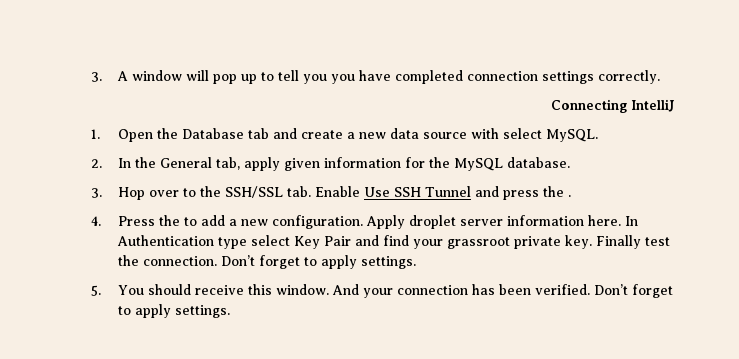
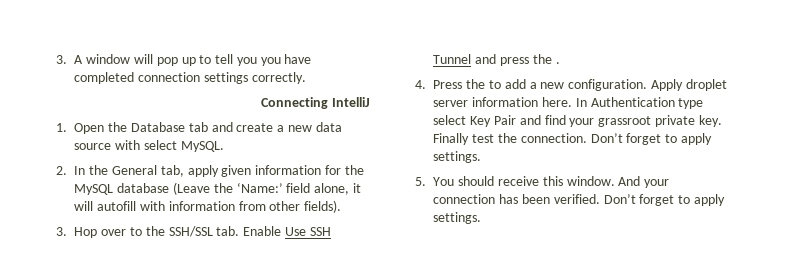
[506,157,570,168] database. -> [117,182,361,195] [74,200,342,213] database (Leave the ‘Name:’ field alone, it will autofill with information from other fields).

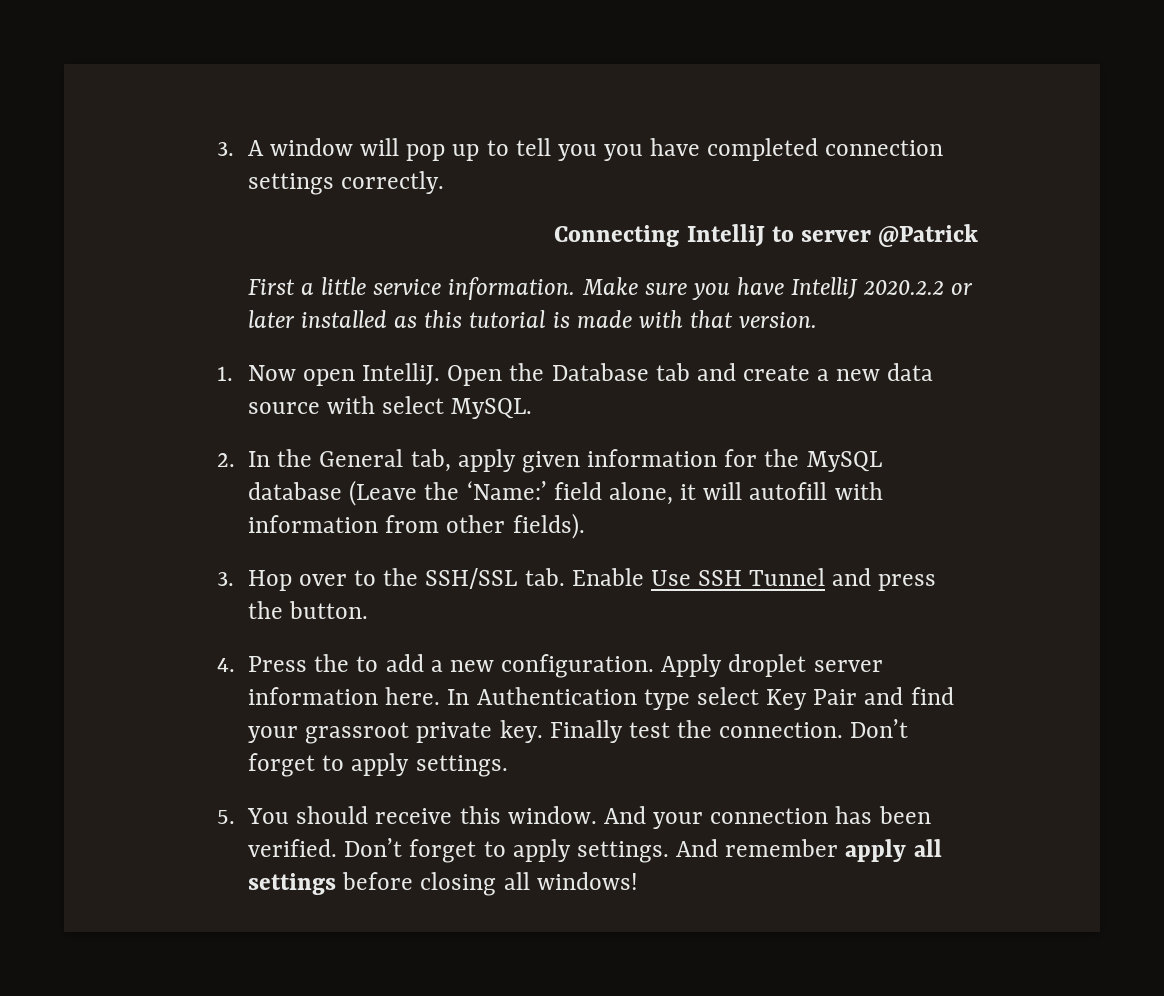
[56,123,68,132] // 1. -> [771,224,978,247] [247,277,974,300] [247,310,818,328] [216,363,441,386] to server @Patrick // First a little service information. Make sure you have IntelliJ 2020.2.2 or later installed as this tutorial is made with that version. // 1. Now open IntelliJ.
[555,62,560,64] . -> [288,601,368,619] button.
(482, 218) none -> [676,839,942,862] [248,872,638,896] And remember apply all settings before closing all windows!

